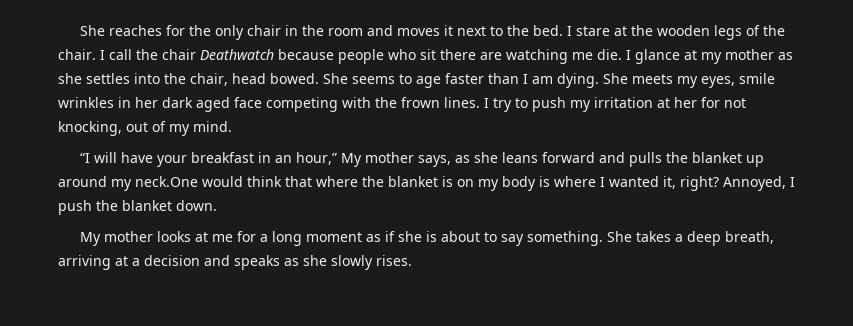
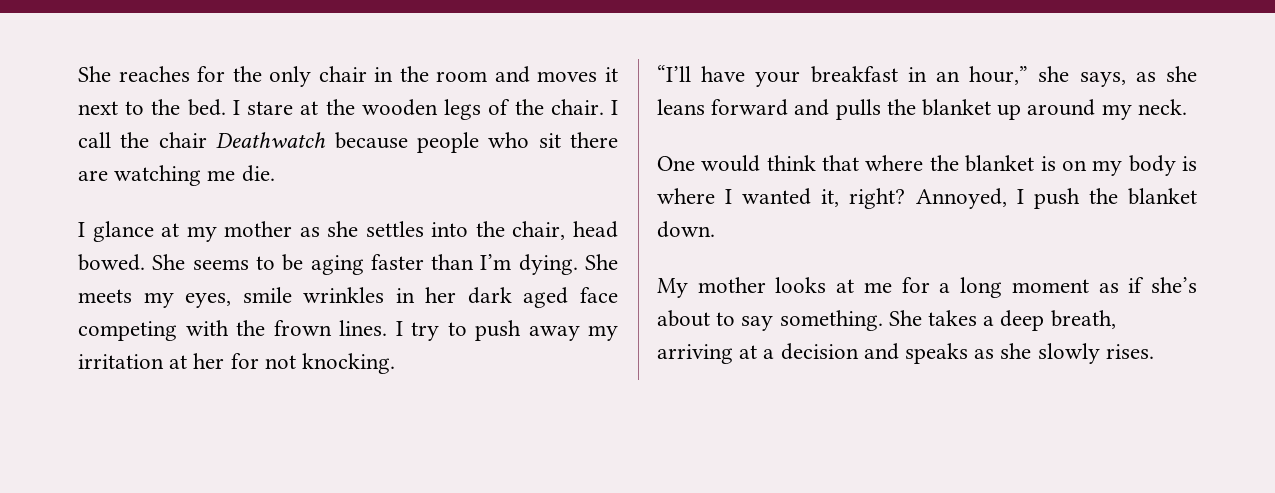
(622, 54) none -> (275, 173) //
[416,73,553,88] age faster than I am -> [282,254,512,275] be aging faster than I’m
(566, 104) none -> [528,326,580,341] away
[58,121,232,136] [79,152,117,163] knocking, out of my mind. // “I will -> [302,353,396,374] [657,65,691,82] knocking. // “I’ll
[340,152,414,167] My mother -> [1038,66,1070,82] she
[135,176,198,187] neck.One -> [1137,99,1187,115] [657,156,695,171] neck. // One
[397,231,437,242] she is -> [1151,277,1197,293] she’s

